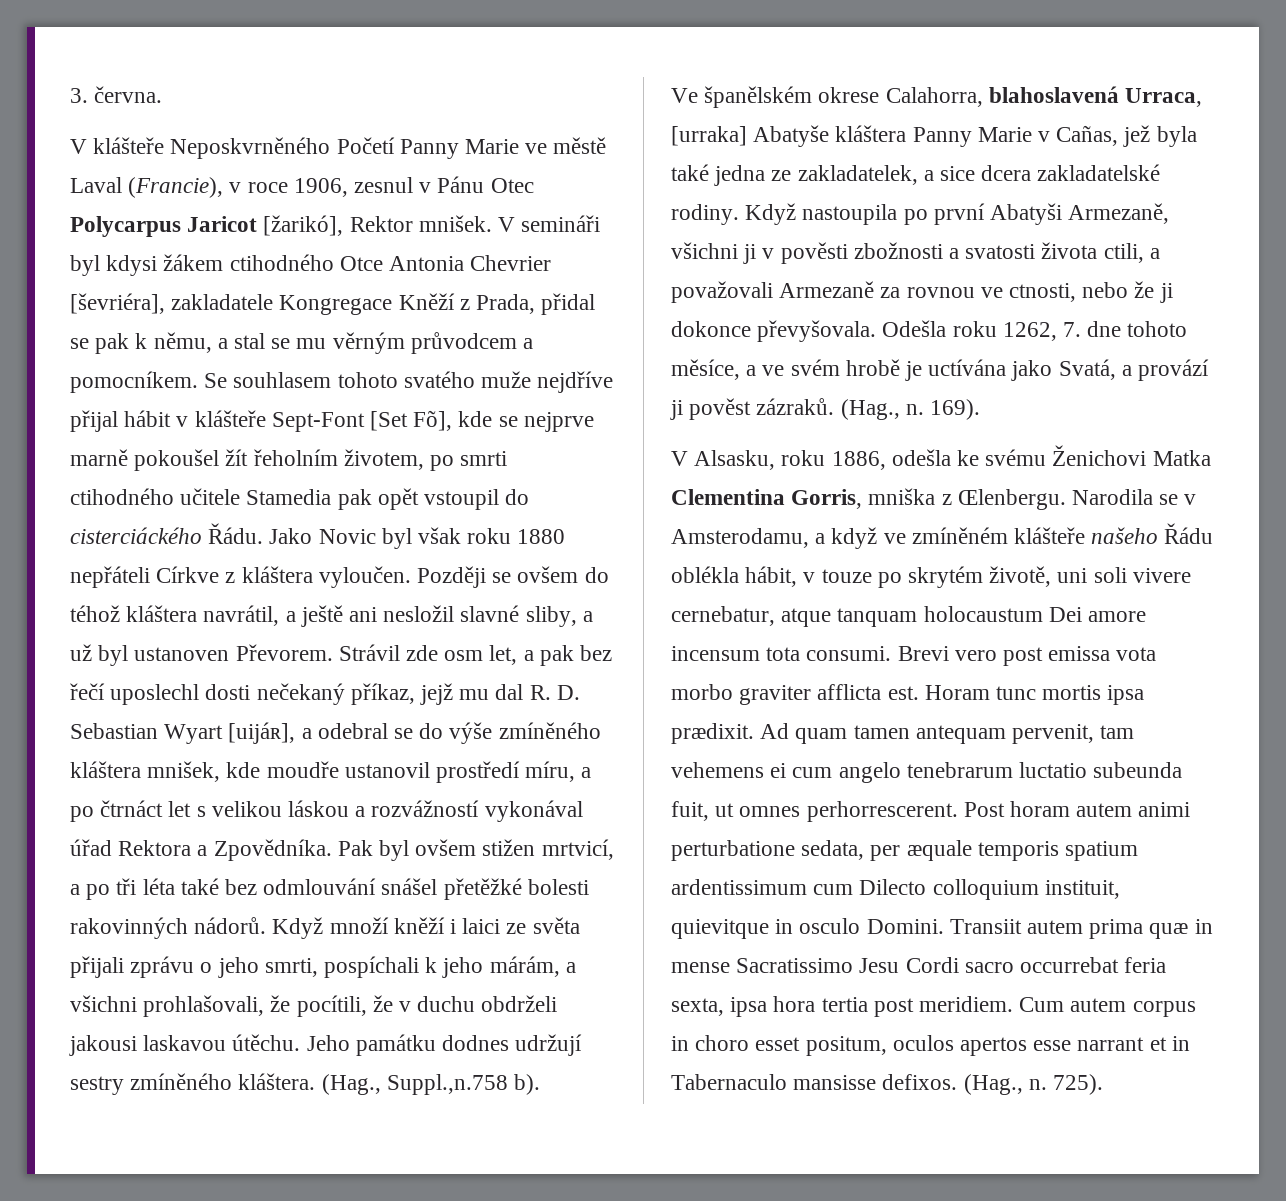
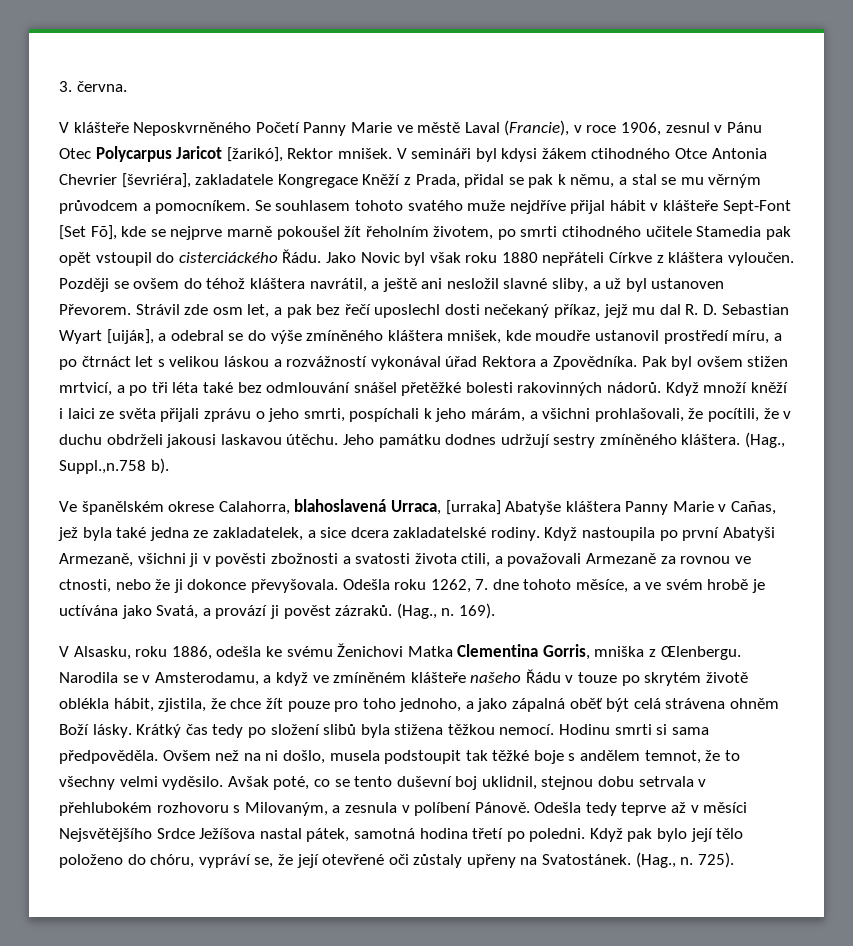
[671,566,798,587] oblékla hábit, -> (561, 676) none
[989,566,1191,587] [671,606,1147,627] [671,646,1157,666] [671,684,1145,705] [671,723,1135,744] [671,762,1183,783] [671,801,1191,822] [671,840,1139,861] [671,879,1120,900] [671,918,1213,939] [671,957,1167,973] [671,996,1196,1017] [671,1035,1190,1056] [671,1074,958,1090] životě, uni soli vivere cernebatur, atque tanquam holocaustum Dei amore incensum tota consumi. Brevi vero post emissa vota morbo graviter afflicta est. Horam tunc mortis ipsa prædixit. Ad quam tamen antequam pervenit, tam vehemens ei cum angelo tenebrarum luctatio subeunda fuit, ut omnes perhorrescerent. Post horam autem animi perturbatione sedata, per æquale temporis spatium ardentissimum cum Dilecto colloquium instituit, quievitque in osculo Domini. Transiit autem prima quæ in mense Sacratissimo Jesu Cordi sacro occurrebat feria sexta, ipsa hora tertia post meridiem. Cum autem corpus in choro esset positum, oculos apertos esse narrant et in Tabernaculo mansisse defixos. -> [705,672,748,683] [59,698,780,712] [59,724,709,738] [59,750,740,764] [59,776,707,790] [59,802,748,816] [59,828,744,842] [59,854,632,868] životě oblékla hábit, zjistila, že chce žít pouze pro toho jednoho, a jako zápalná oběť být celá strávena ohněm Boží lásky. Krátký čas tedy po složení slibů byla stižena těžkou nemocí. Hodinu smrti si sama předpověděla. Ovšem než na ni došlo, musela podstoupit tak těžké boje s andělem temnot, že to všechny velmi vyděsilo. Avšak poté, co se tento duševní boj uklidnil, stejnou dobu setrvala v přehlubokém rozhovoru s Milovaným, a zesnula v políbení Pánově. Odešla tedy teprve až v měsíci Nejsvětějšího Srdce Ježíšova nastal pátek, samotná hodina třetí po poledni. Když pak bylo její tělo položeno do chóru, vypráví se, že její otevřené oči zůstaly upřeny na Svatostánek.

